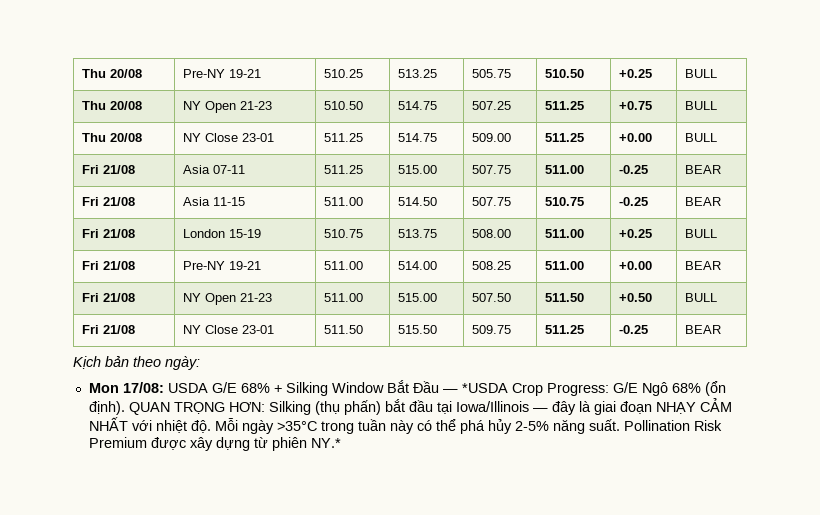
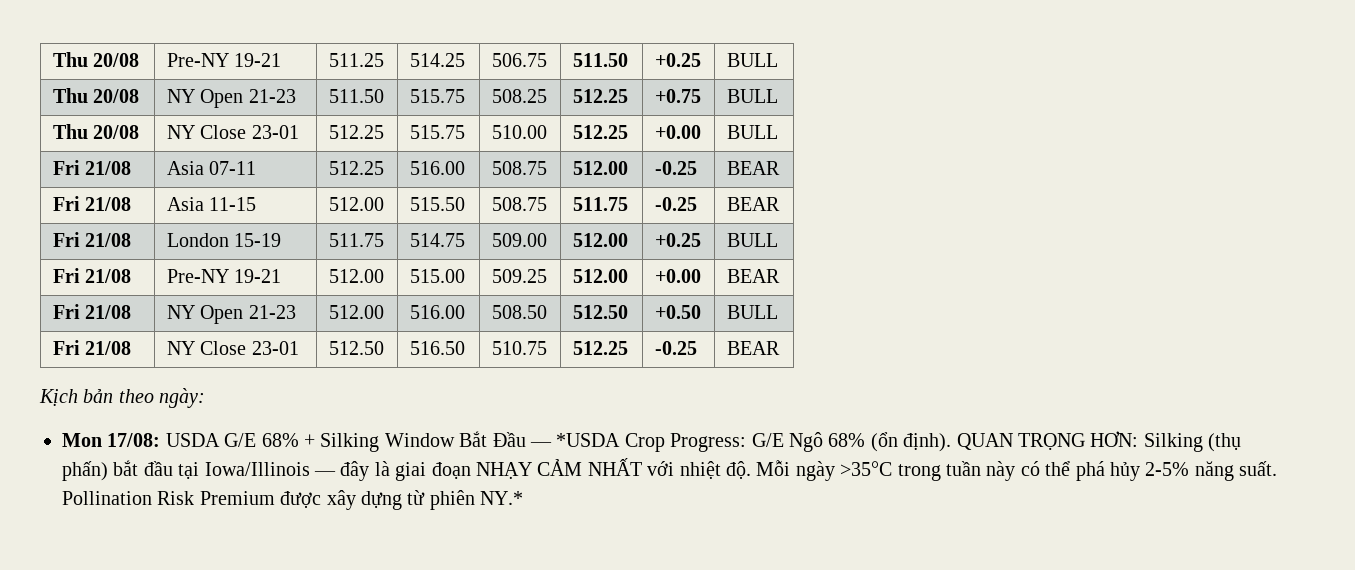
[323,69,363,78] [397,69,437,78] [471,69,511,78] [544,69,584,78] 510.25 | 513.25 | 505.75 | 510.50 -> [328,53,384,67] [409,53,465,67] [491,53,547,67] [572,53,628,67] 511.25 | 514.25 | 506.75 | 511.50
[323,101,363,110] [397,101,437,110] [471,101,511,110] [544,101,584,110] 510.50 | 514.75 | 507.25 | 511.25 -> [328,89,384,103] [409,89,465,103] [491,89,547,103] [572,89,628,103] 511.50 | 515.75 | 508.25 | 512.25
[323,133,363,142] [397,133,437,142] [471,133,511,142] [544,133,584,142] 511.25 | 514.75 | 509.00 | 511.25 -> [328,125,384,139] [409,125,465,139] [491,125,547,139] [572,125,628,139] 512.25 | 515.75 | 510.00 | 512.25
[323,165,363,174] [397,165,437,174] [471,165,511,174] [544,165,584,174] 511.25 | 515.00 | 507.75 | 511.00 -> [328,161,384,175] [409,161,465,175] [491,161,547,175] [572,161,628,175] 512.25 | 516.00 | 508.75 | 512.00
[323,197,363,206] [397,197,437,206] [471,197,511,206] [544,197,584,206] 511.00 | 514.50 | 507.75 | 510.75 -> [328,197,384,211] [409,197,465,211] [491,197,547,211] [572,197,628,211] 512.00 | 515.50 | 508.75 | 511.75
[323,229,363,238] [397,229,437,238] [471,229,511,238] [544,229,584,238] 510.75 | 513.75 | 508.00 | 511.00 -> [328,233,384,247] [409,233,465,247] [491,233,547,247] [572,233,628,247] 511.75 | 514.75 | 509.00 | 512.00
[323,261,363,270] [397,261,437,270] [471,261,511,270] [544,261,584,270] 511.00 | 514.00 | 508.25 | 511.00 -> [328,269,384,283] [409,269,465,283] [491,269,547,283] [572,269,628,283] 512.00 | 515.00 | 509.25 | 512.00
[323,293,363,302] [397,293,437,302] [471,293,511,302] [544,293,584,302] 511.00 | 515.00 | 507.50 | 511.50 -> [328,305,384,319] [409,305,465,319] [491,305,547,319] [572,305,628,319] 512.00 | 516.00 | 508.50 | 512.50
[323,325,363,334] [397,325,437,334] [471,325,511,334] [544,325,584,334] 511.50 | 515.50 | 509.75 | 511.25 -> [328,341,384,355] [409,341,465,355] [491,341,547,355] [572,341,628,355] 512.50 | 516.50 | 510.75 | 512.25

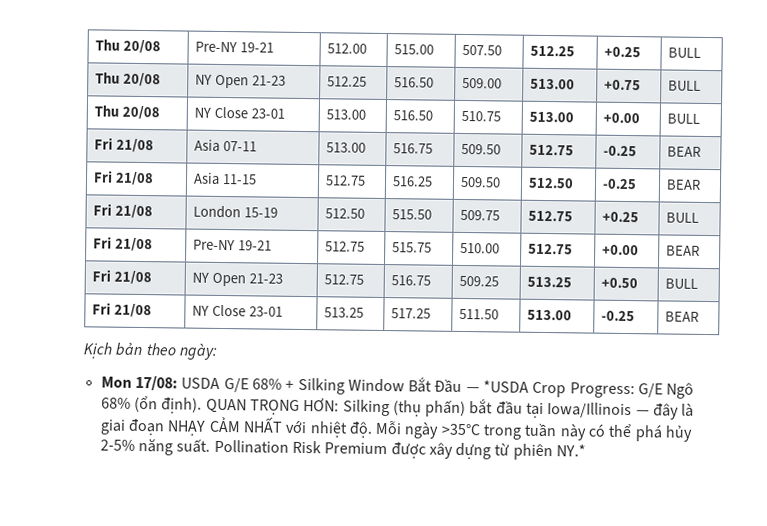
[328,53,384,67] [409,53,465,67] [491,53,547,67] [572,53,628,67] 511.25 | 514.25 | 506.75 | 511.50 -> [327,43,368,54] [394,44,435,55] [462,44,503,56] [530,45,576,57] 512.00 | 515.00 | 507.50 | 512.25
[328,89,384,103] [409,89,465,103] [491,89,547,103] [572,89,628,103] 511.50 | 515.75 | 508.25 | 512.25 -> [327,76,368,87] [394,77,435,88] [462,77,503,89] [530,78,576,90] 512.25 | 516.50 | 509.00 | 513.00
[328,125,384,139] [409,125,465,139] [491,125,547,139] [572,125,628,139] 512.25 | 515.75 | 510.00 | 512.25 -> [326,109,367,120] [393,110,434,121] [461,110,502,122] [529,111,575,123] 513.00 | 516.50 | 510.75 | 513.00
[328,161,384,175] [409,161,465,175] [491,161,547,175] [572,161,628,175] 512.25 | 516.00 | 508.75 | 512.00 -> [326,142,367,153] [393,143,434,154] [461,143,502,155] [529,144,575,156] 513.00 | 516.75 | 509.50 | 512.75
[328,197,384,211] [409,197,465,211] [491,197,547,211] [572,197,628,211] 512.00 | 515.50 | 508.75 | 511.75 -> [325,175,367,186] [392,176,434,187] [460,176,502,188] [528,177,575,189] 512.75 | 516.25 | 509.50 | 512.50
[328,233,384,247] [409,233,465,247] [491,233,547,247] [572,233,628,247] 511.75 | 514.75 | 509.00 | 512.00 -> [325,208,366,219] [392,209,433,220] [460,209,501,221] [528,210,574,222] 512.50 | 515.50 | 509.75 | 512.75
[328,269,384,283] [409,269,465,283] [491,269,547,283] [572,269,628,283] 512.00 | 515.00 | 509.25 | 512.00 -> [325,241,366,252] [392,242,433,253] [460,242,501,254] [528,243,574,255] 512.75 | 515.75 | 510.00 | 512.75
[328,305,384,319] [409,305,465,319] [491,305,547,319] [572,305,628,319] 512.00 | 516.00 | 508.50 | 512.50 -> [324,274,365,285] [391,275,432,286] [459,275,500,287] [527,276,573,288] 512.75 | 516.75 | 509.25 | 513.25
[328,341,384,355] [409,341,465,355] [491,341,547,355] [572,341,628,355] 512.50 | 516.50 | 510.75 | 512.25 -> [324,307,365,318] [391,308,432,319] [459,308,500,320] [527,309,573,321] 513.25 | 517.25 | 511.50 | 513.00

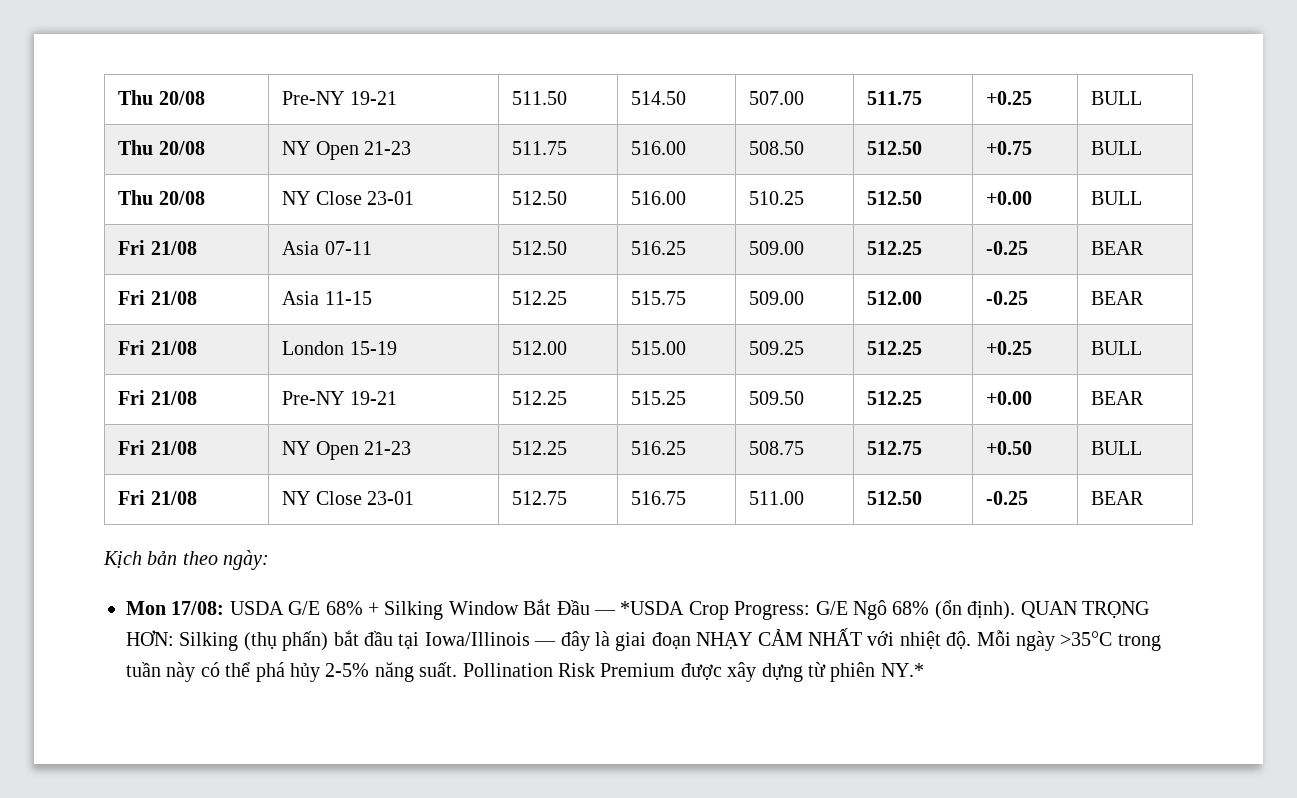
[327,43,368,54] [394,44,435,55] [462,44,503,56] [530,45,576,57] 512.00 | 515.00 | 507.50 | 512.25 -> [512,91,568,105] [631,91,687,105] [749,91,805,105] [867,91,923,105] 511.50 | 514.50 | 507.00 | 511.75
[327,76,368,87] [394,77,435,88] [462,77,503,89] [530,78,576,90] 512.25 | 516.50 | 509.00 | 513.00 -> [512,141,568,155] [631,141,687,155] [749,141,805,155] [867,141,923,155] 511.75 | 516.00 | 508.50 | 512.50
[326,109,367,120] [393,110,434,121] [461,110,502,122] [529,111,575,123] 513.00 | 516.50 | 510.75 | 513.00 -> [512,191,568,205] [631,191,687,205] [749,191,805,205] [867,191,923,205] 512.50 | 516.00 | 510.25 | 512.50
[326,142,367,153] [393,143,434,154] [461,143,502,155] [529,144,575,156] 513.00 | 516.75 | 509.50 | 512.75 -> [512,241,568,255] [631,241,687,255] [749,241,805,255] [867,241,923,255] 512.50 | 516.25 | 509.00 | 512.25
[325,175,367,186] [392,176,434,187] [460,176,502,188] [528,177,575,189] 512.75 | 516.25 | 509.50 | 512.50 -> [512,291,568,305] [631,291,687,305] [749,291,805,305] [867,291,923,305] 512.25 | 515.75 | 509.00 | 512.00
[325,208,366,219] [392,209,433,220] [460,209,501,221] [528,210,574,222] 512.50 | 515.50 | 509.75 | 512.75 -> [512,341,568,355] [631,341,687,355] [749,341,805,355] [867,341,923,355] 512.00 | 515.00 | 509.25 | 512.25
[325,241,366,252] [392,242,433,253] [460,242,501,254] [528,243,574,255] 512.75 | 515.75 | 510.00 | 512.75 -> [512,391,568,405] [631,391,687,405] [749,391,805,405] [867,391,923,405] 512.25 | 515.25 | 509.50 | 512.25
[324,274,365,285] [391,275,432,286] [459,275,500,287] [527,276,573,288] 512.75 | 516.75 | 509.25 | 513.25 -> [512,441,568,455] [631,441,687,455] [749,441,805,455] [867,441,923,455] 512.25 | 516.25 | 508.75 | 512.75
[324,307,365,318] [391,308,432,319] [459,308,500,320] [527,309,573,321] 513.25 | 517.25 | 511.50 | 513.00 -> [512,491,568,505] [631,491,687,505] [749,491,805,505] [867,491,923,505] 512.75 | 516.75 | 511.00 | 512.50

